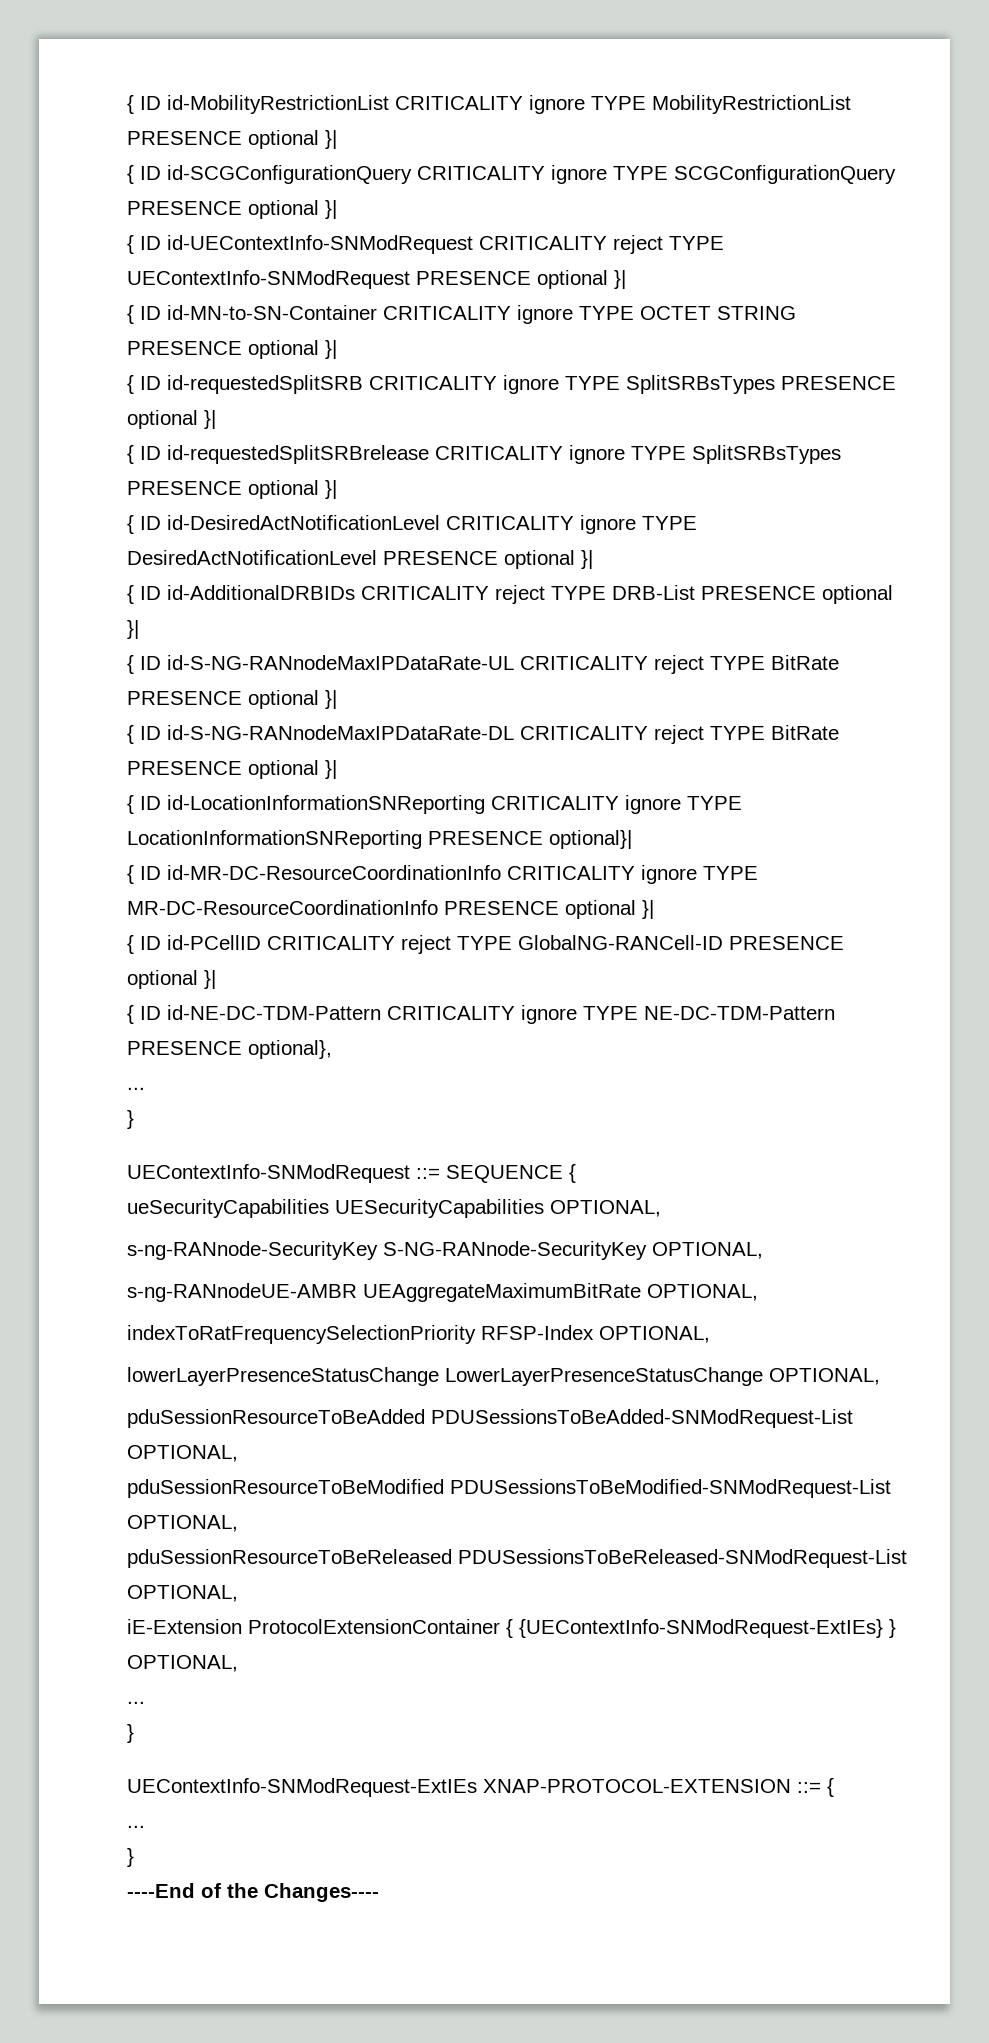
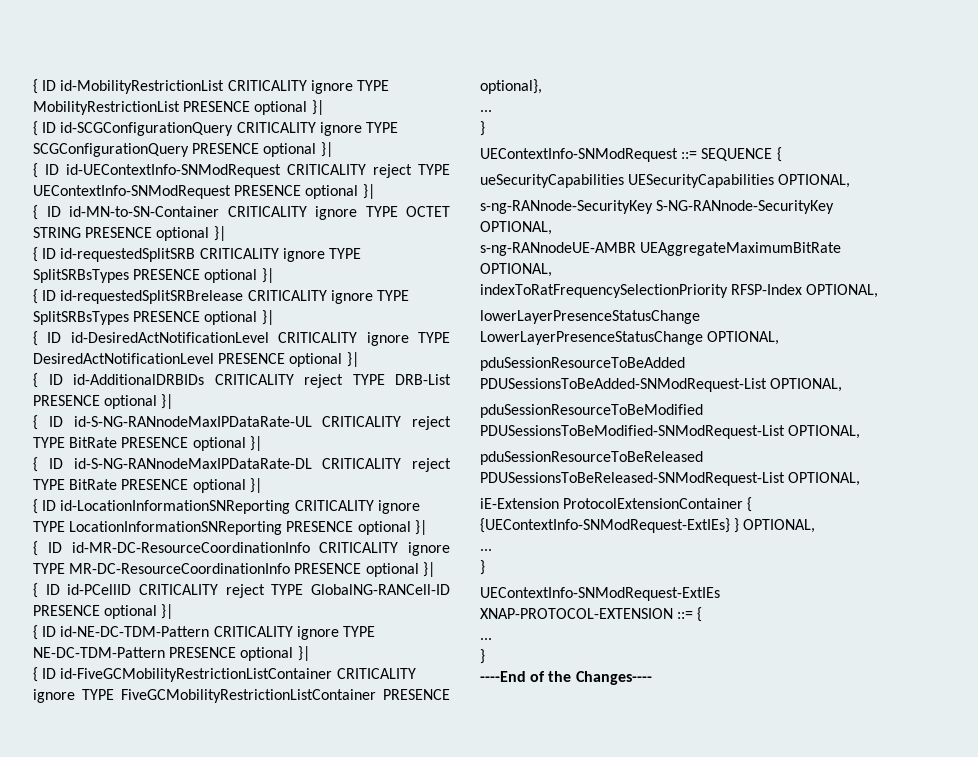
[549,830,632,849] optional}| -> [357,520,427,535] optional }|
(242, 1048) none -> [240,646,310,661] [33,667,416,682] [33,689,450,703] optional }| // { ID id-FiveGCMobilityRestrictionListContainer CRITICALITY ignore TYPE FiveGCMobilityRestrictionListContainer PRESENCE

